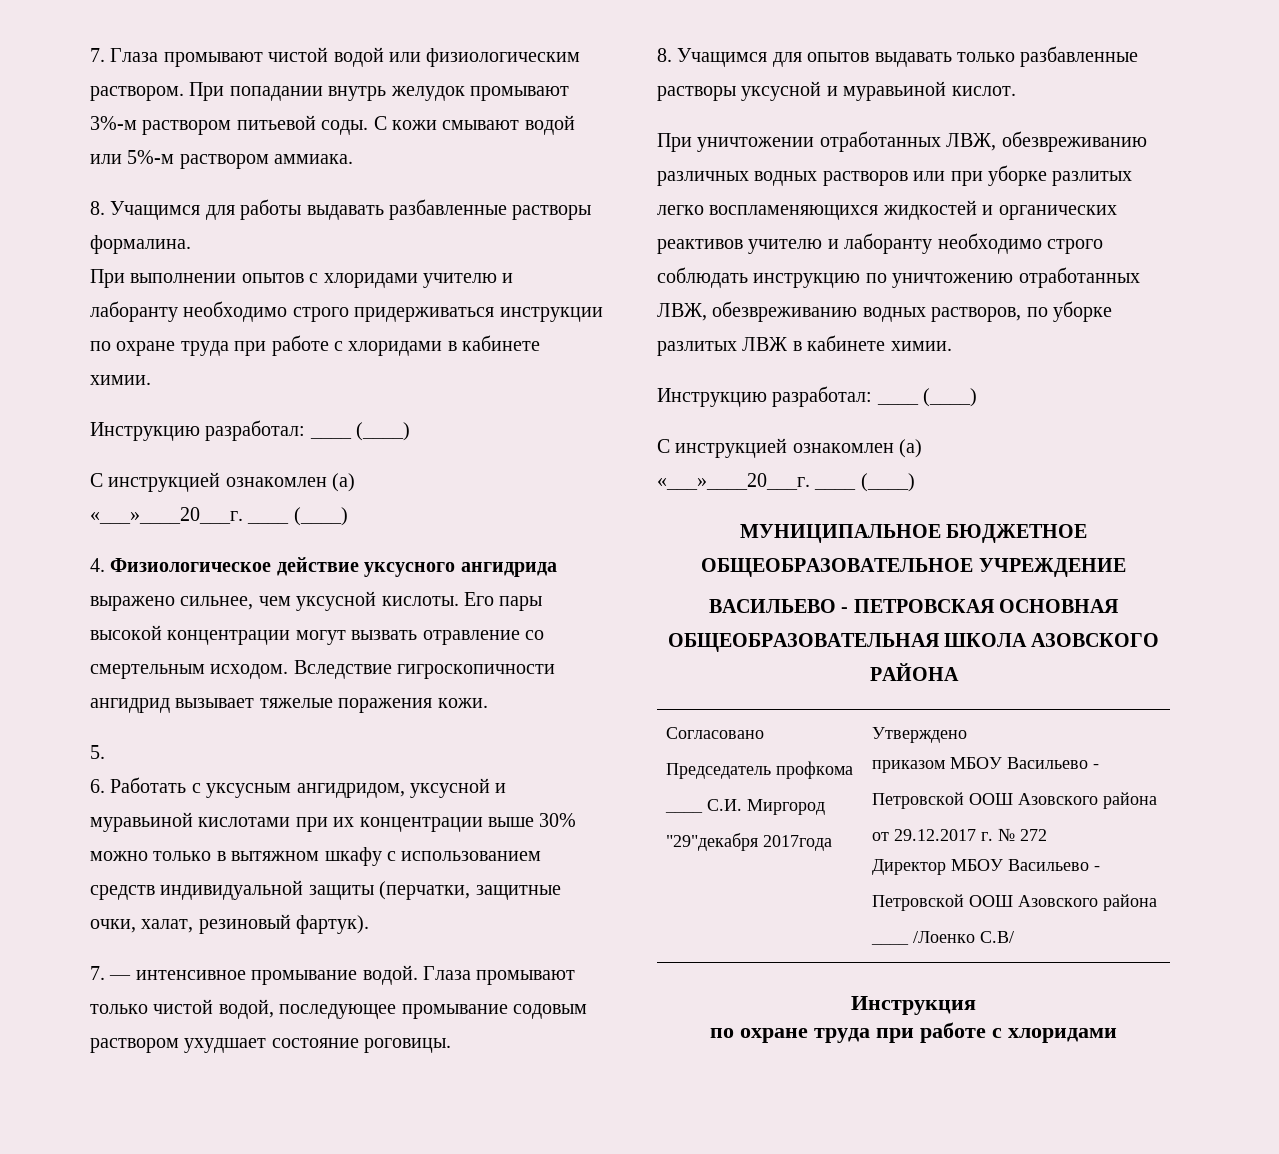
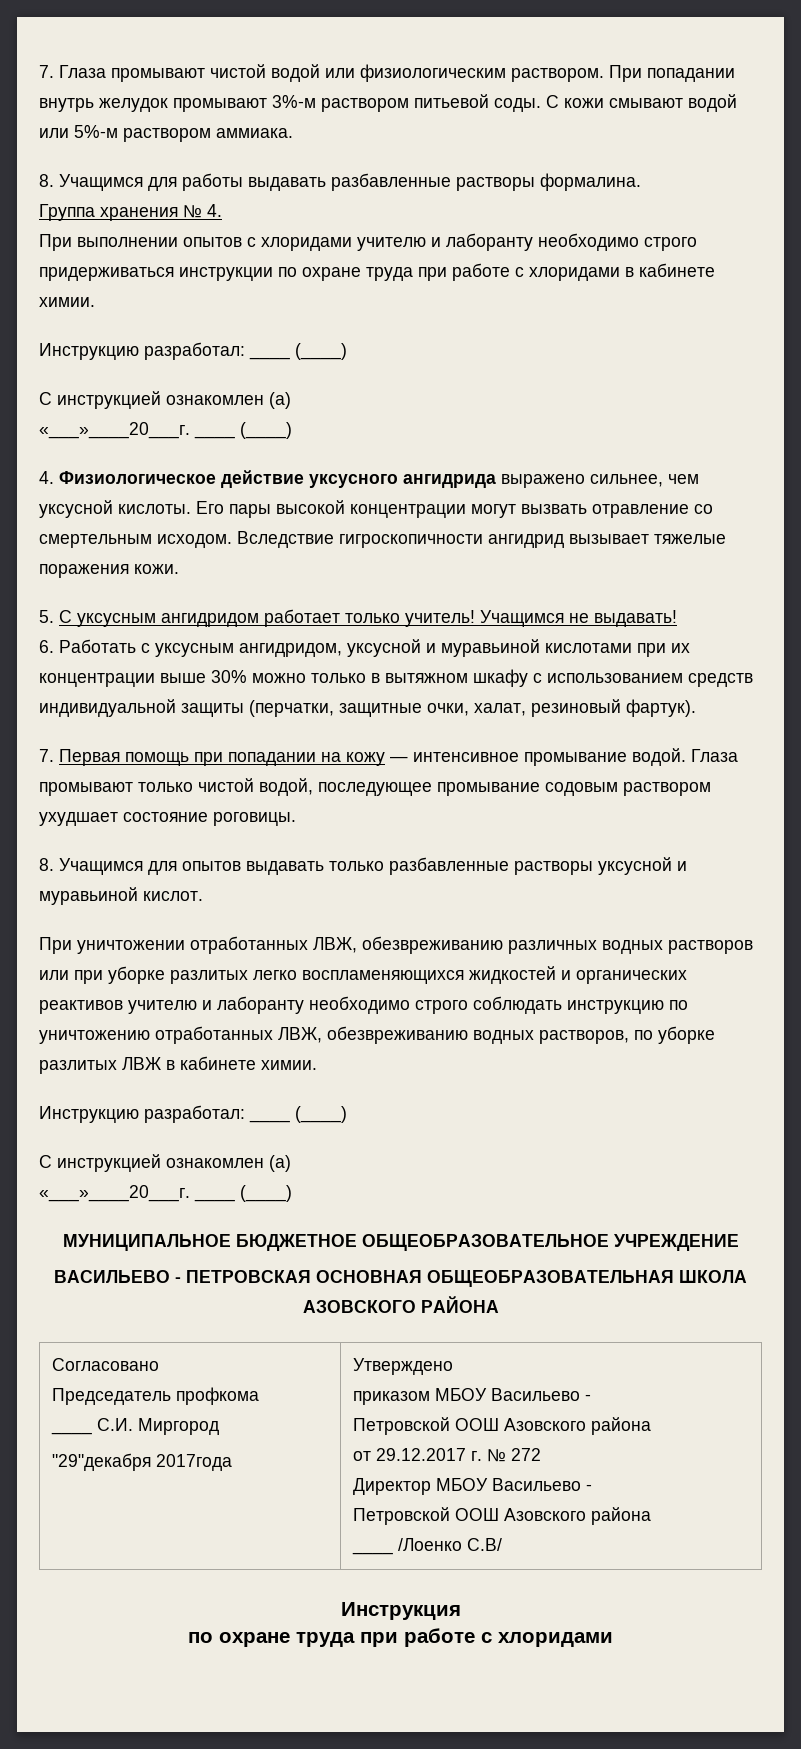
(191, 244) none -> [39,204,222,221] // Группа хранения № 4.
(105, 752) none -> [59,609,677,627] С уксусным ангидридом работает только учитель! Учащимся не выдавать!
(105, 973) none -> [59,749,385,766] Первая помощь при попадании на кожу

